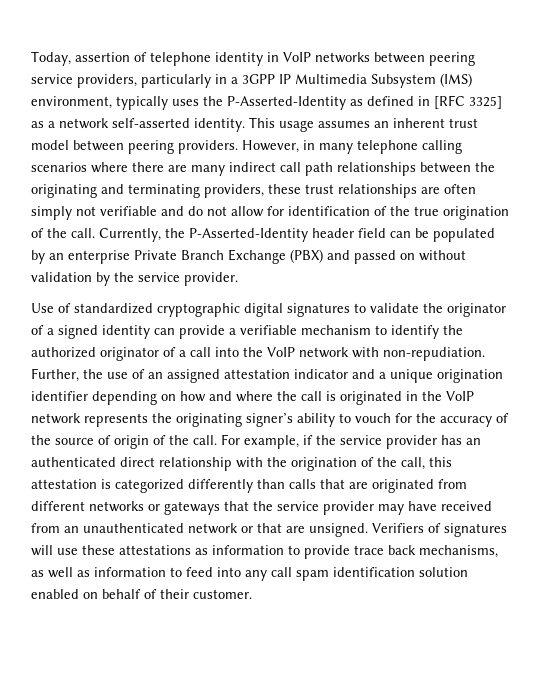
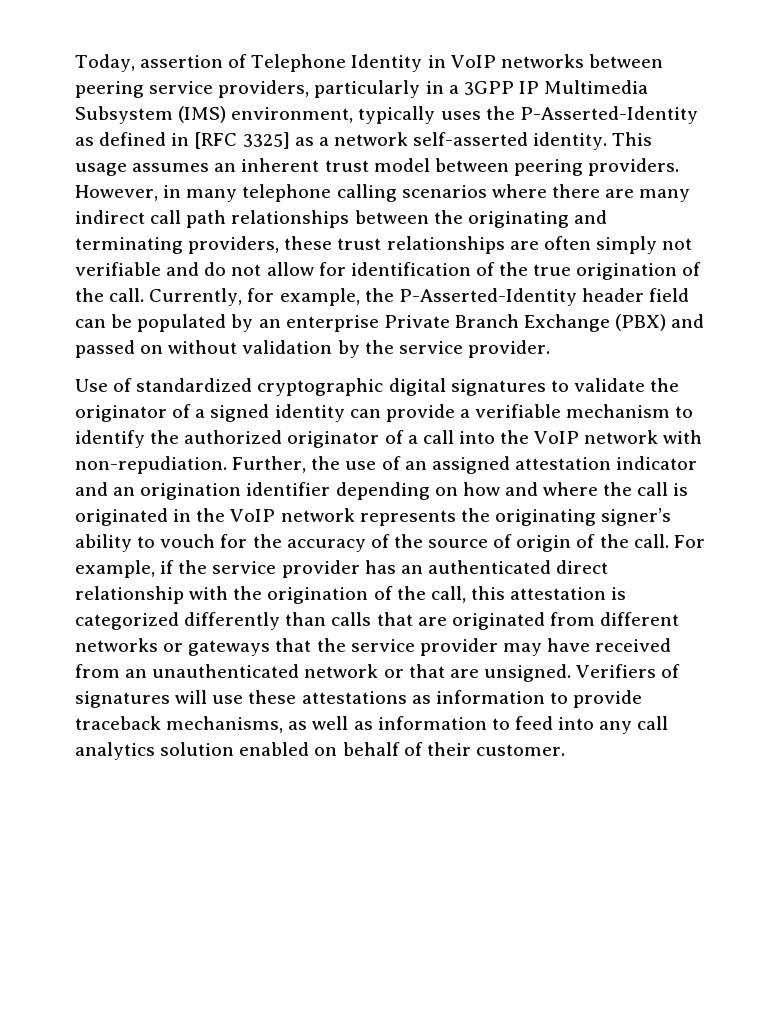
[150,52,263,66] telephone identity -> [251,54,423,72] Telephone Identity
(161, 235) none -> [247,288,360,306] for example,
[379,369,433,383] a unique -> [113,487,136,496] an
[354,545,416,555] trace back -> [75,716,161,730] traceback
[296,567,415,581] spam identification -> [75,742,155,760] analytics

